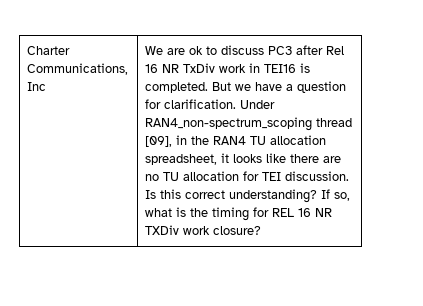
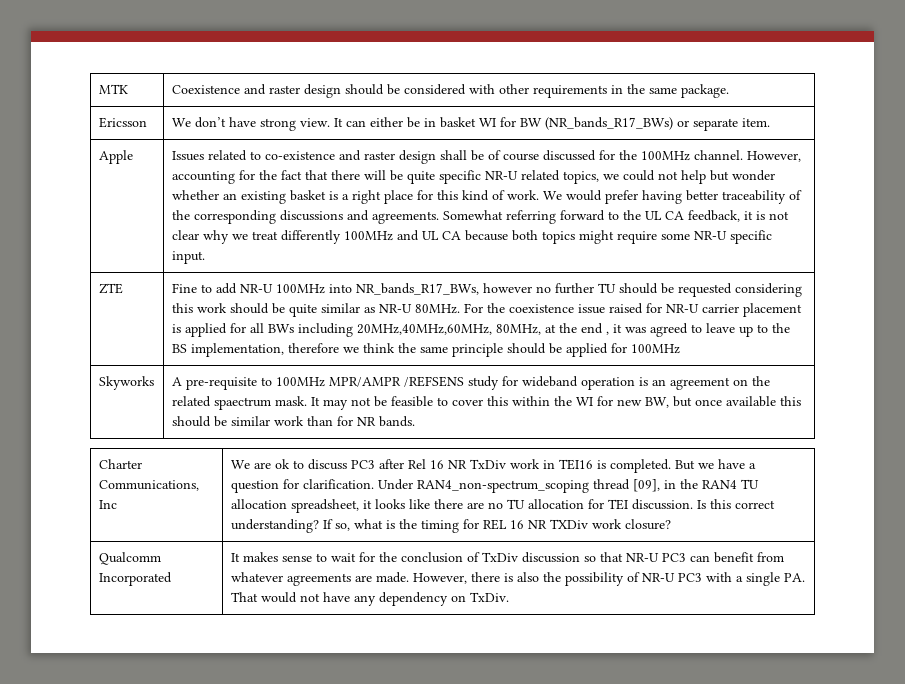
(27, 50) none -> [98,84,128,94] [171,84,729,98] [98,117,147,128] [171,117,770,131] [98,150,133,164] [171,150,801,164] [171,170,775,184] [171,190,802,204] [171,210,789,224] [171,230,772,244] [171,251,205,264] [98,283,123,294] [171,283,802,297] [171,303,802,317] [171,323,790,337] [171,343,680,357] [98,376,154,390] [171,376,770,390] [171,396,801,410] [171,416,415,427] MTK | Coexistence and raster design should be considered with other requirements in the same package. // Ericsson | We don’t have strong view. It can either be in basket WI for BW (NR_bands_R17_BWs) or separate item. // Apple | Issues related to co-existence and raster design shall be of course discussed for the 100MHz channel. However, accounting for the fact that there will be quite specific NR-U related topics, we could not help but wonder whether an existing basket is a right place for this kind of work. We would prefer having better traceability of the corresponding discussions and agreements. Somewhat referring forward to the UL CA feedback, it is not clear why we treat differently 100MHz and UL CA because both topics might require some NR-U specific input. // ZTE | Fine to add NR-U 100MHz into NR_bands_R17_BWs, however no further TU should be requested considering this work should be quite similar as NR-U 80MHz. For the coexistence issue raised for NR-U carrier placement is applied for all BWs including 20MHz,40MHz,60MHz, 80MHz, at the end , it was agreed to leave up to the BS implementation, therefore we think the same principle should be applied for 100MHz // Skyworks | A pre-requisite to 100MHz MPR/AMPR /REFSENS study for wideband operation is an agreement on the related spaectrum mask. It may not be feasible to cover this within the WI for new BW, but once available this should be similar work than for NR bands. //
(262, 230) none -> [98,552,161,565] [98,572,172,586] [230,552,784,563] [230,572,805,586] [230,592,509,606] // Qualcomm Incorporated | It makes sense to wait for the conclusion of TxDiv discussion so that NR-U PC3 can benefit from whatever agreements are made. However, there is also the possibility of NR-U PC3 with a single PA. That would not have any dependency on TxDiv.

